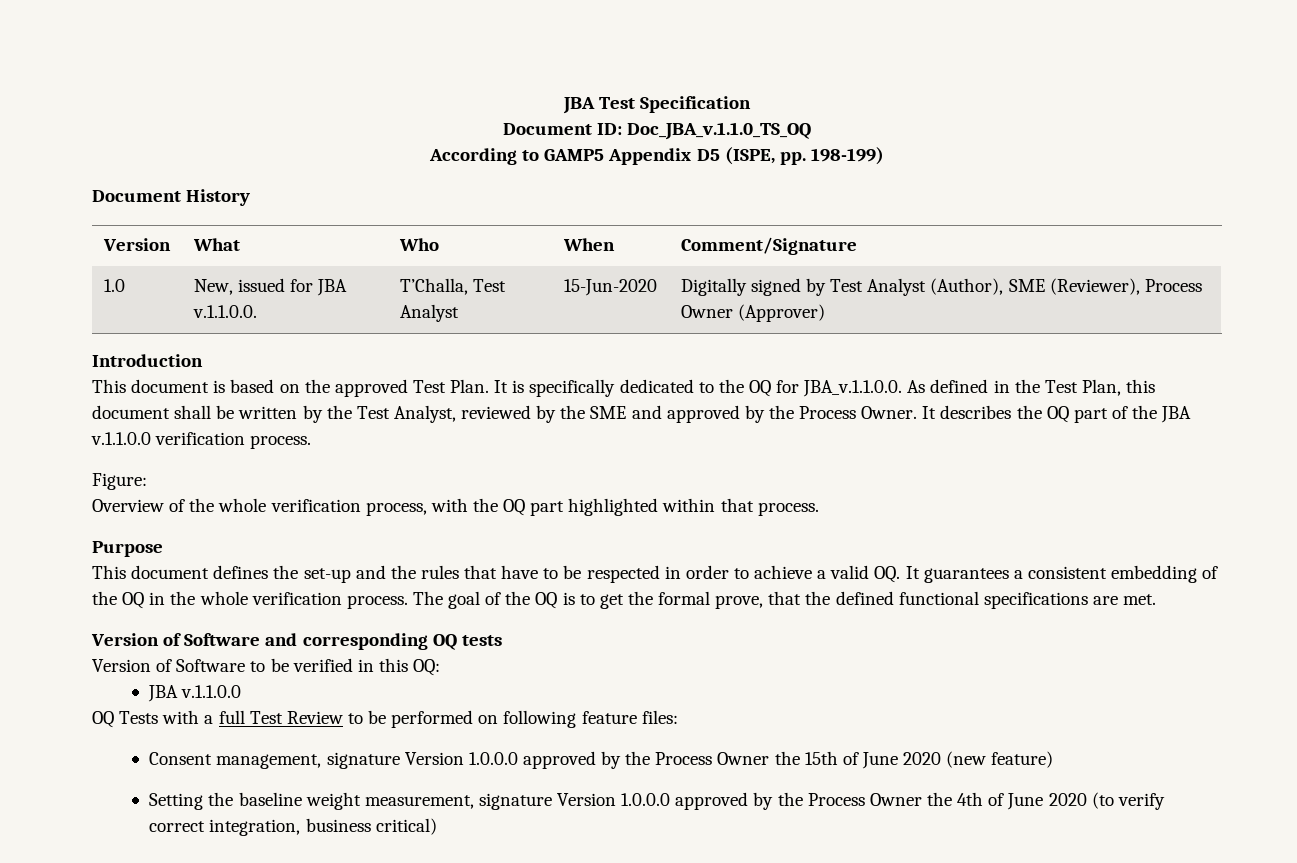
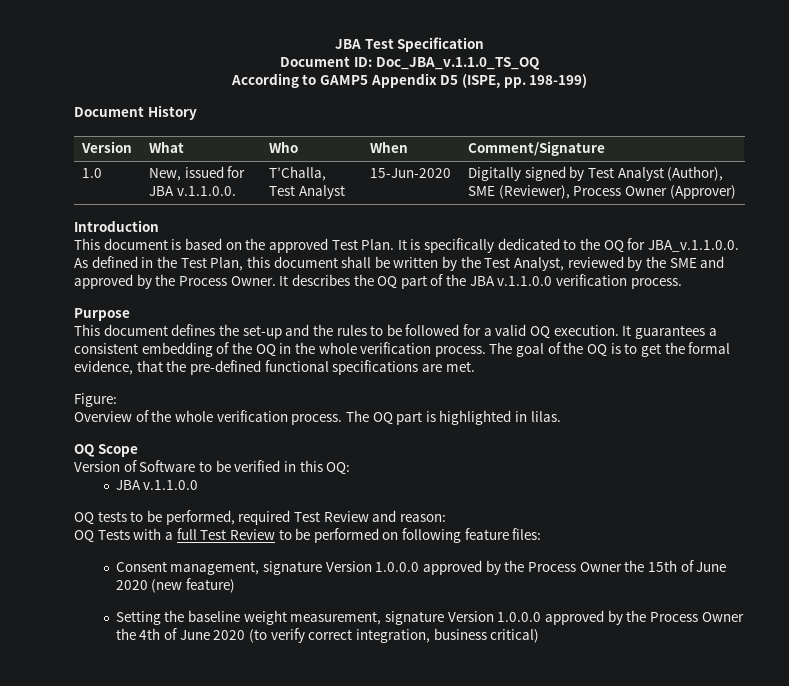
[92,473,147,490] [92,498,819,516] // Figure: // Overview of the whole verification process, with the OQ part highlighted within that process. -> (682, 283) none
[464,565,901,583] that have to be respected in order to achieve a valid OQ. -> [370,324,619,339] to be followed for a valid OQ execution.
[715,595,764,609] prove, -> [74,360,133,375] evidence,
[835,591,894,605] defined -> [189,360,261,375] pre-defined
[91,633,502,650] Version of Software and corresponding OQ tests -> [74,393,117,407] [74,410,561,425] [74,444,138,457] Figure: // Overview of the whole verification process. The OQ part is highlighted in lilas. // OQ Scope
(242, 691) none -> [74,510,446,525] // OQ tests to be performed, required Test Review and reason:

